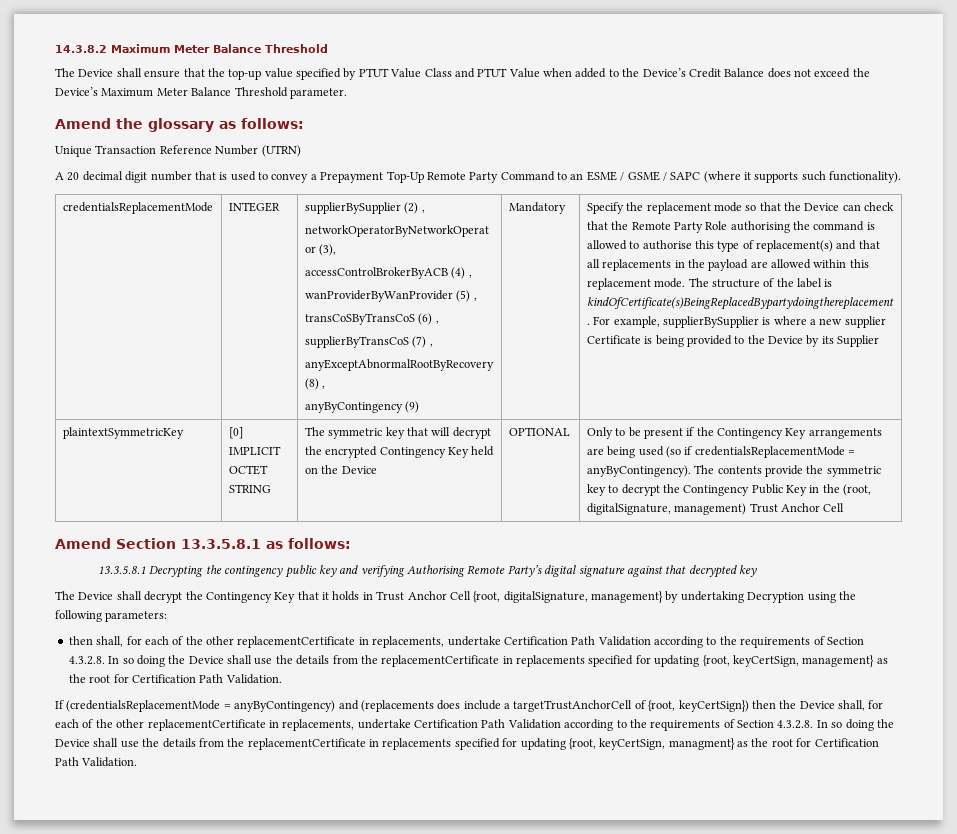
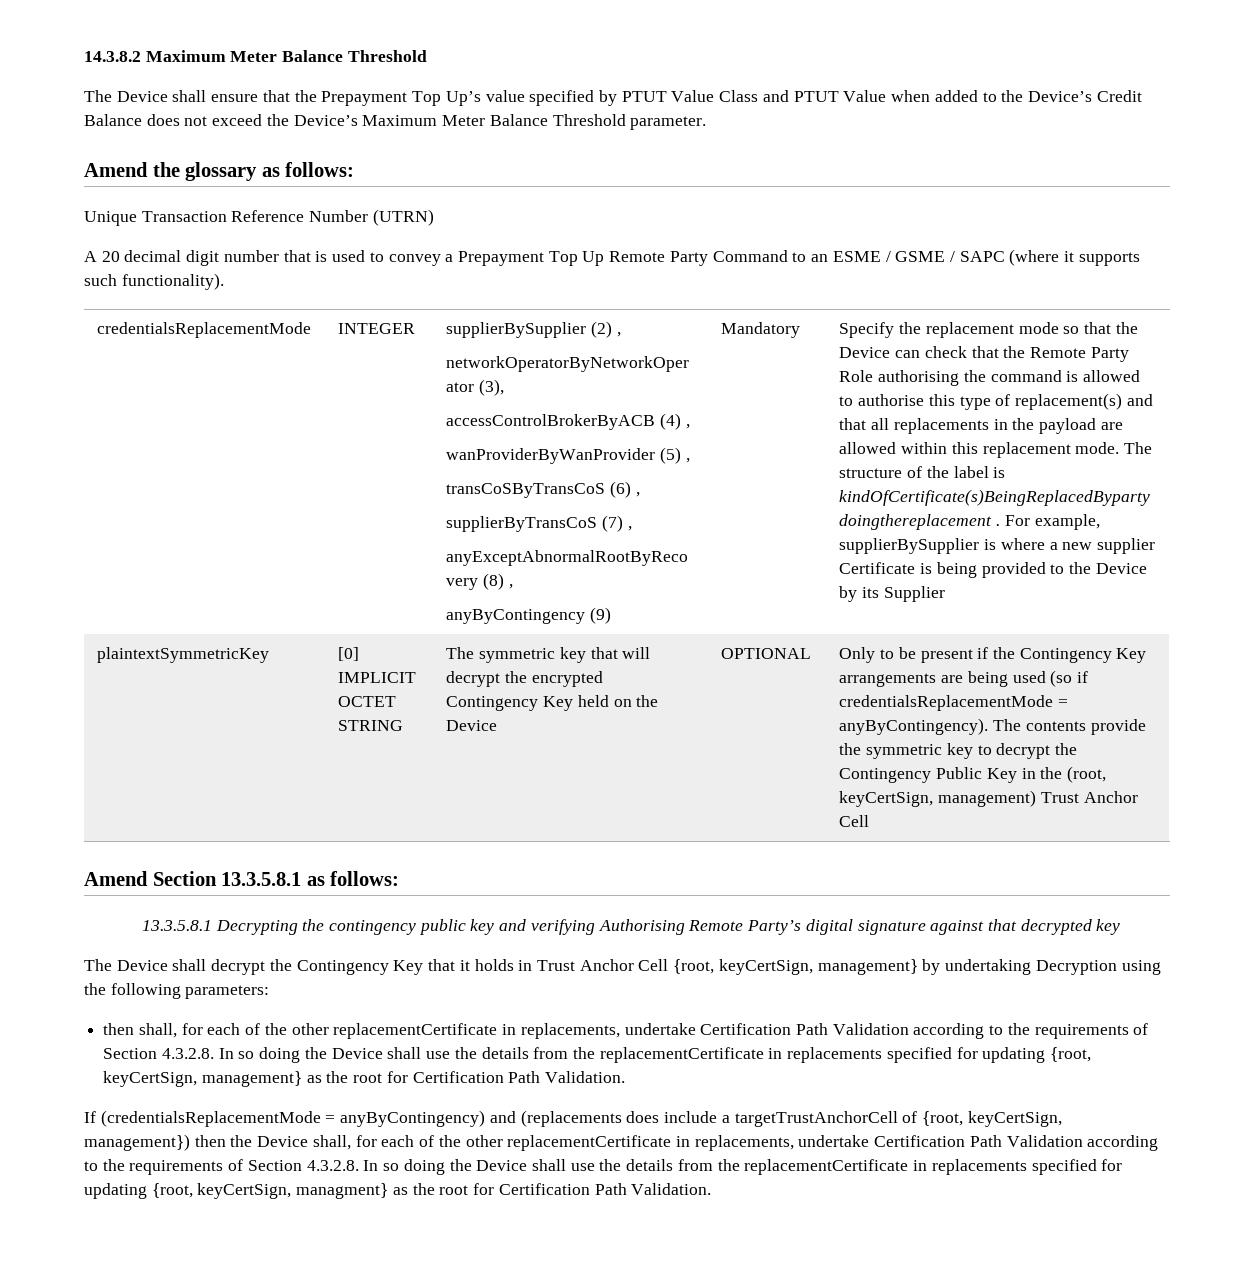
[228,69,262,80] top-up -> [321,91,481,106] Prepayment Top Up’s
[386,171,424,183] Top-Up -> [548,251,605,266] Top Up
[586,503,671,515] digitalSignature, -> [839,791,934,807] keyCertSign,
[503,591,588,603] digitalSignature, -> [718,959,813,975] keyCertSign,
[678,700,749,712] keyCertSign}) -> [967,1111,1062,1127] [84,1134,190,1151] keyCertSign, management})

